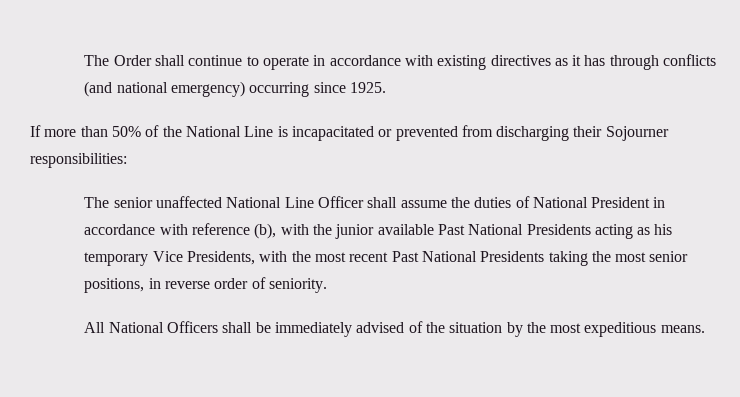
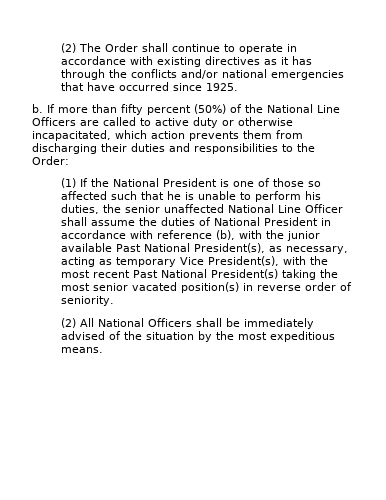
(84, 60) none -> [61,43,77,53] (2)
[663,54,717,66] [84,81,310,97] conflicts (and national emergency) occurring -> [109,69,345,80] [61,82,170,91] the conflicts and/or national emergencies that have occurred
(386, 87) none -> [32,104,43,113] b.
[111,126,141,137] 50% -> [121,104,226,115] fifty percent (50%)
[277,125,669,141] [30,153,127,168] [84,197,110,208] is incapacitated or prevented from discharging their Sojourner responsibilities: // The -> [32,117,293,128] [32,130,303,141] [32,143,315,154] [32,156,69,165] [61,178,322,188] [61,191,322,202] [61,204,122,214] Officers are called to active duty or otherwise incapacitated, which action prevents them from discharging their duties and responsibilities to the Order: // (1) If the National President is one of those so affected such that he is unable to perform his duties, the
[526,224,591,235] Presidents -> [194,243,349,254] President(s), as necessary,
[654,224,673,235] his -> (113, 262) none
[186,251,255,265] Presidents, -> [208,256,280,266] President(s),
[480,251,545,262] Presidents -> [211,269,279,279] President(s)
[84,278,145,293] positions, -> [132,282,240,293] vacated position(s)
(327, 285) none -> [61,318,77,328] (2)

